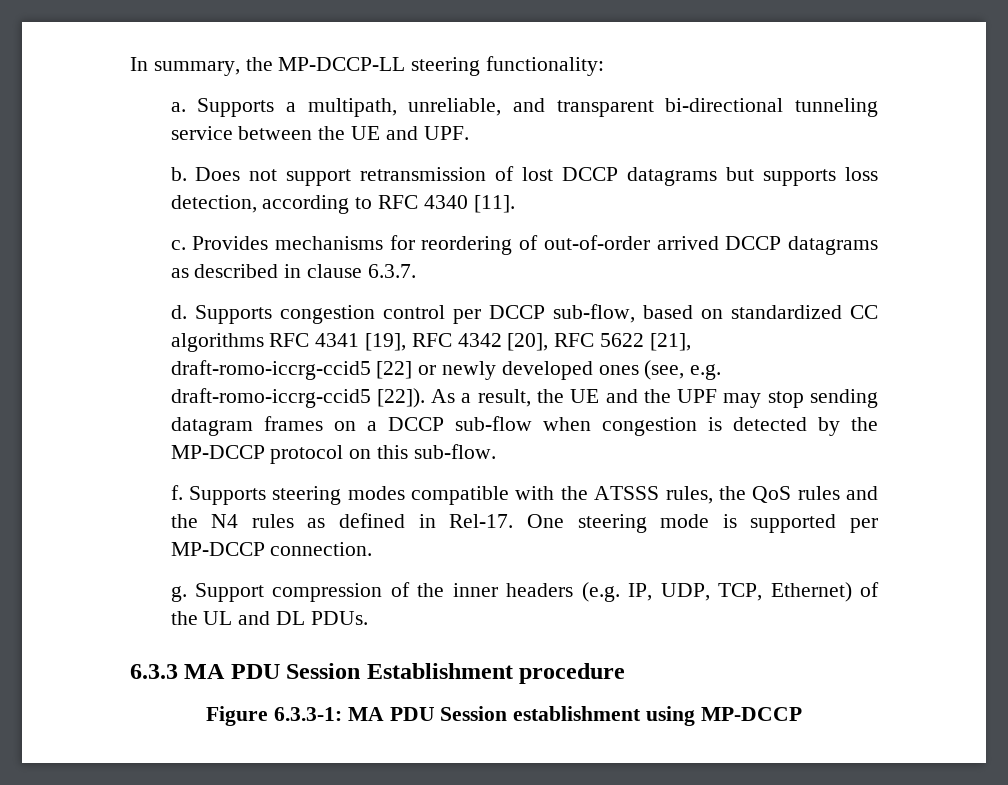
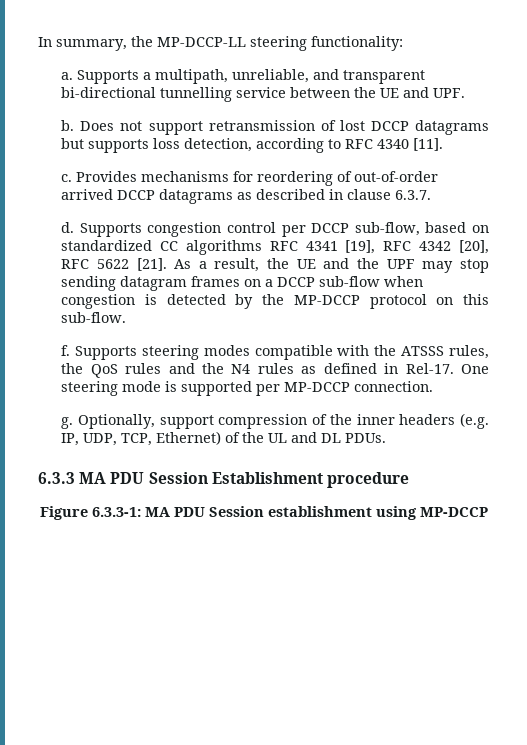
[795,98,878,117] tunneling -> [160,87,233,102] tunnelling
[649,333,691,351] [170,360,722,380] [170,388,425,408] [21], draft-romo-iccrg-ccid5 [22] or newly developed ones (see, e.g. draft-romo-iccrg-ccid5 [22]). -> [136,258,167,271] [21].
[194,583,264,602] Support -> [77,414,214,429] Optionally, support

